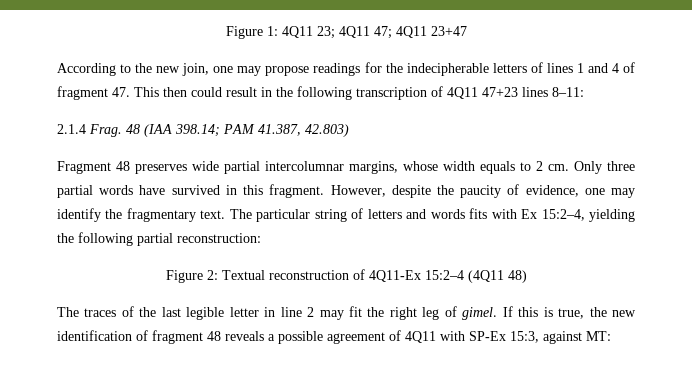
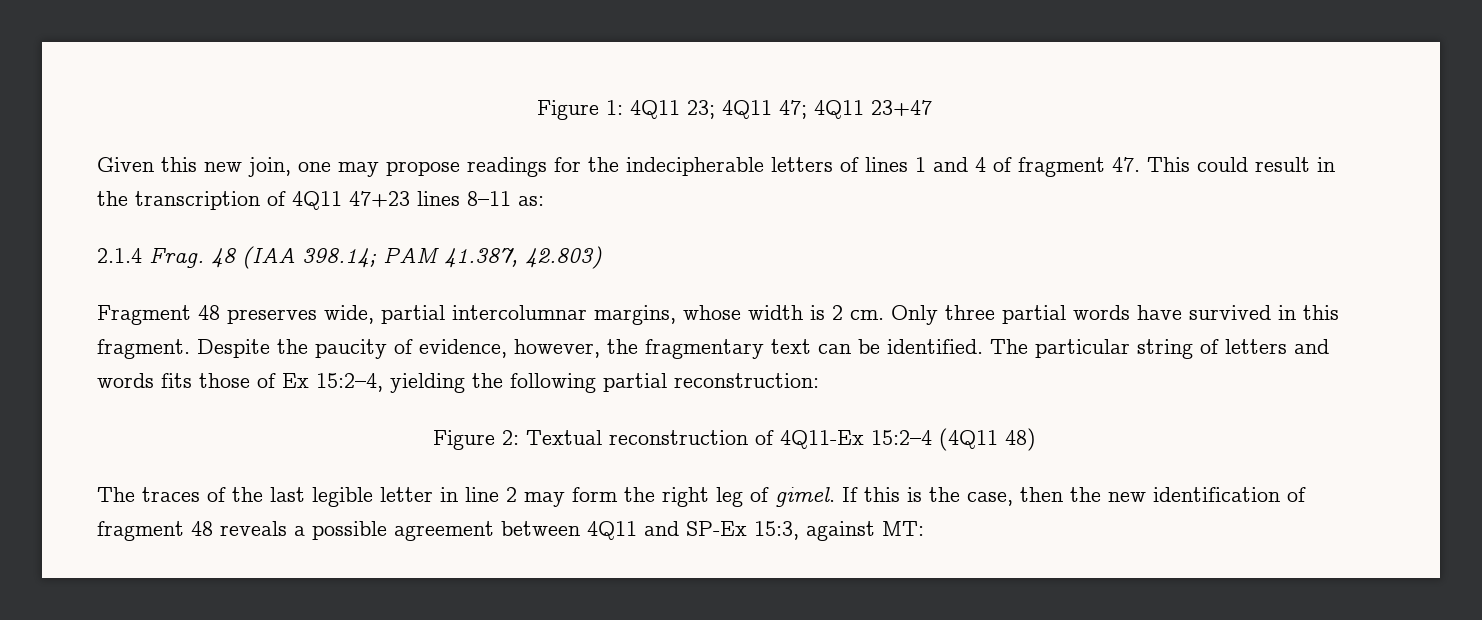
[57,63,153,76] According to the -> [97,157,197,172] Given this
[163,87,187,97] then -> (1190, 164) none
[297,86,352,100] following -> (128, 198) none
[552,87,584,97] 8–11: -> [467,191,544,206] 8–11 as:
[192,161,219,171] wide -> [324,305,374,324] wide,
[480,161,531,174] equals to -> [810,305,825,320] is
[330,185,431,198] However, despite -> [197,339,270,358] Despite
[584,188,635,198] [57,208,226,222] one may identify the fragmentary text. -> [514,339,983,359] however, the fragmentary text can be identified.
[491,209,517,219] with -> [199,373,276,388] those of
[349,306,362,317] fit -> [572,487,618,502] form
[558,308,585,319] true, -> [929,487,1063,506] the case, then
[389,330,465,343] of 4Q11 with -> [501,521,679,540] between 4Q11 and

